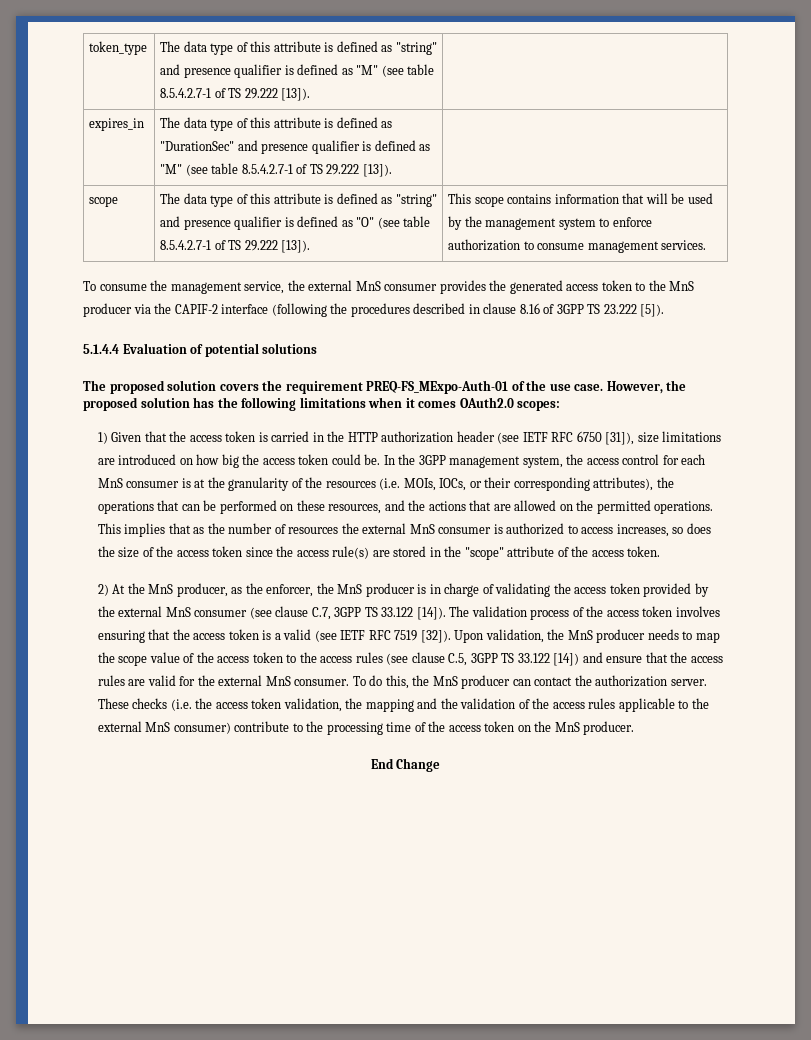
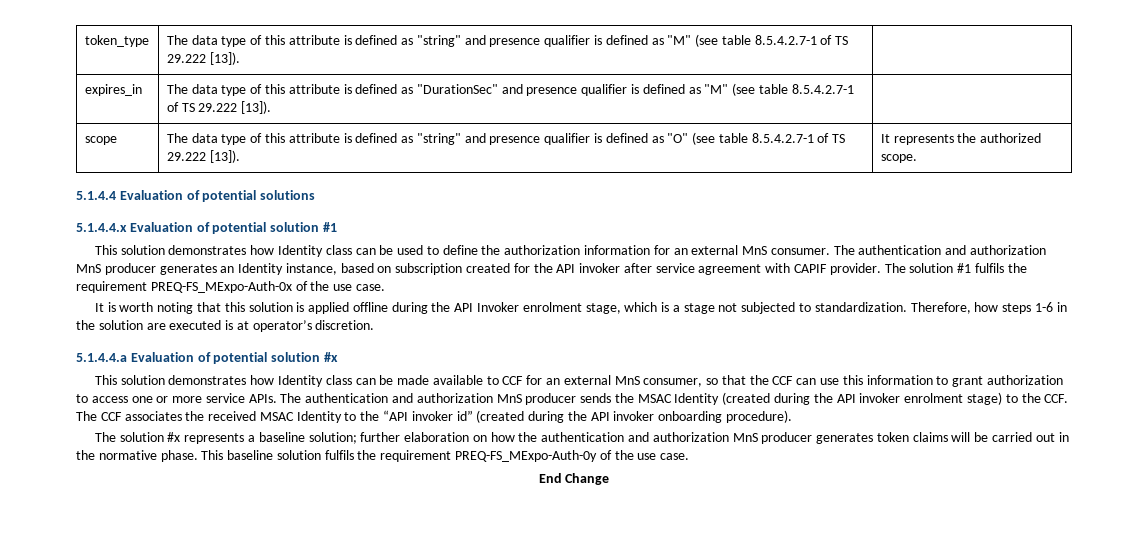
[448,193,713,207] [448,216,652,230] [448,239,707,253] [83,280,695,294] [83,303,665,317] This scope contains information that will be used by the management system to enforce authorization to consume management services. // To consume the management service, the external MnS consumer provides the generated access token to the MnS producer via the CAPIF-2 interface (following the procedures described in clause 8.16 of 3GPP TS 23.222 [5]). -> [880,133,1042,145] [880,154,917,163] It represents the authorized scope.
[83,380,687,394] [83,397,561,411] [97,431,722,445] [97,454,706,468] [97,477,674,491] [97,500,714,514] [97,523,711,537] [97,546,661,560] [97,583,709,597] [97,606,720,620] [97,629,720,643] [97,652,723,666] [97,675,707,689] [97,698,709,712] [97,721,635,735] The proposed solution covers the requirement PREQ-FS_MExpo-Auth-01 of the use case. However, the proposed solution has the following limitations when it comes OAuth2.0 scopes: // 1) Given that the access token is carried in the HTTP authorization header (see IETF RFC 6750 [31]), size limitations are introduced on how big the access token could be. In the 3GPP management system, the access control for each MnS consumer is at the granularity of the resources (i.e. MOIs, IOCs, or their corresponding attributes), the operations that can be performed on these resources, and the actions that are allowed on the permitted operations. This implies that as the number of resources the external MnS consumer is authorized to access increases, so does the size of the access token since the access rule(s) are stored in the "scope" attribute of the access token. // 2) At the MnS producer, as the enforcer, the MnS producer is in charge of validating the access token provided by the external MnS consumer (see clause C.7, 3GPP TS 33.122 [14]). The validation process of the access token involves ensuring that the access token is a valid (see IETF RFC 7519 [32]). Upon validation, the MnS producer needs to map the scope value of the access token to the access rules (see clause C.5, 3GPP TS 33.122 [14]) and ensure that the access rules are valid for the external MnS consumer. To do this, the MnS producer can contact the authorization server. These checks (i.e. the access token validation, the mapping and the validation of the access rules applicable to the external MnS consumer) contribute to the processing time of the access token on the MnS producer. -> [76,222,337,234] [94,245,1046,257] [76,263,1027,275] [76,281,385,293] [94,302,1067,314] [76,320,375,332] [76,352,338,364] [94,375,1063,387] [76,392,1069,405] [76,410,793,423] [94,432,1069,444] [76,450,690,462] 5.1.4.4.x Evaluation of potential solution #1 // This solution demonstrates how Identity class can be used to define the authorization information for an external MnS consumer. The authentication and authorization MnS producer generates an Identity instance, based on subscription created for the API invoker after service agreement with CAPIF provider. The solution #1 fulfils the requirement PREQ-FS_MExpo-Auth-0x of the use case. // It is worth noting that this solution is applied offline during the API Invoker enrolment stage, which is a stage not subjected to standardization. Therefore, how steps 1-6 in the solution are executed is at operator’s discretion. // 5.1.4.4.a Evaluation of potential solution #x // This solution demonstrates how Identity class can be made available to CCF for an external MnS consumer, so that the CCF can use this information to grant authorization to access one or more service APIs. The authentication and authorization MnS producer sends the MSAC Identity (created during the API invoker enrolment stage) to the CCF. The CCF associates the received MSAC Identity to the “API invoker id” (created during the API invoker onboarding procedure). // The solution #x represents a baseline solution; further elaboration on how the authentication and authorization MnS producer generates token claims will be carried out in the normative phase. This baseline solution fulfils the requirement PREQ-FS_MExpo-Auth-0y of the use case.

